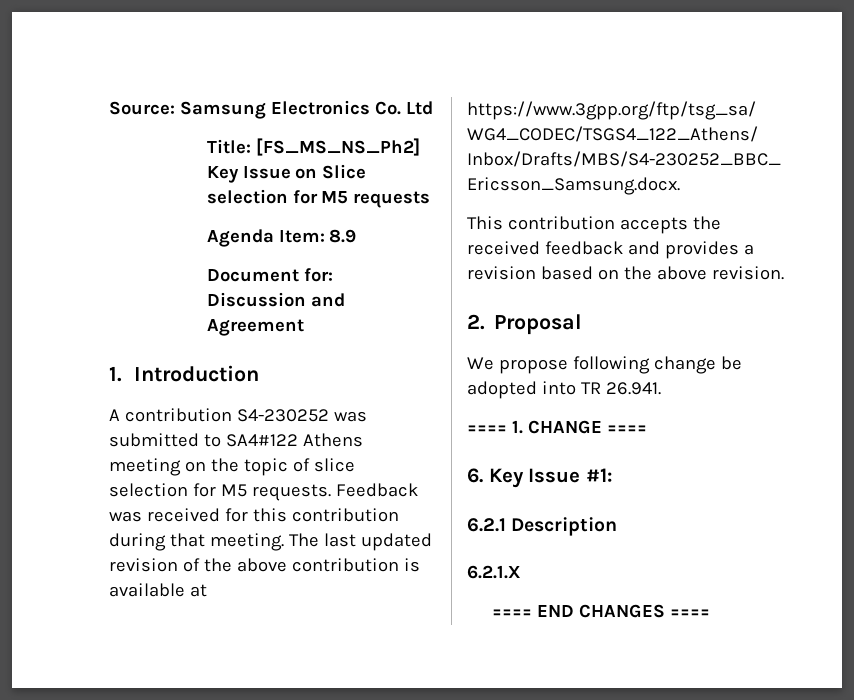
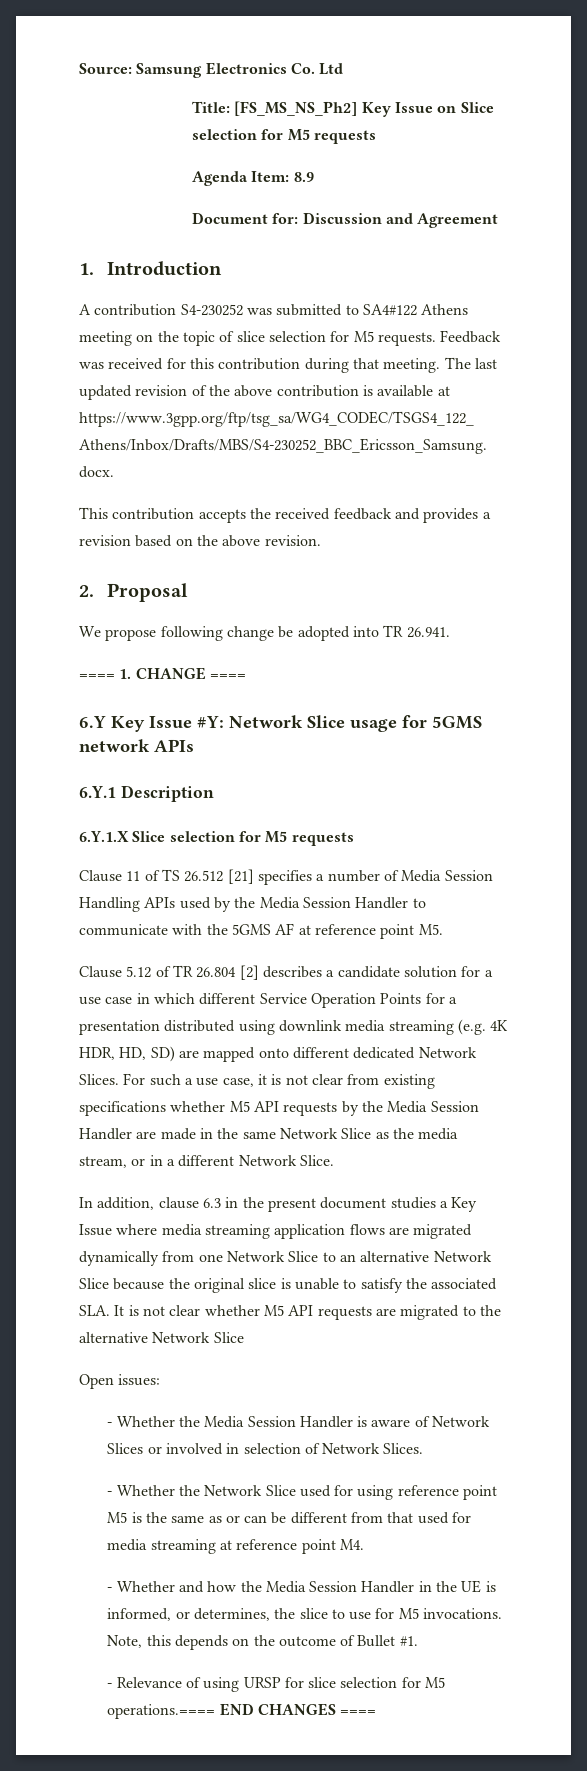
[467,468,613,488] [467,517,618,536] [467,565,521,579] [492,609,533,617] 6. Key Issue #1: // 6.2.1 Description // 6.2.1.X // ==== -> [79,715,482,732] [79,739,194,752] [79,785,214,802] [79,831,354,846] [79,869,493,885] [79,897,426,912] [79,923,443,939] [79,965,493,980] [79,993,457,1008] [79,1019,509,1035] [79,1046,477,1062] [79,1073,435,1089] [79,1101,479,1116] [79,1128,459,1140] [79,1155,334,1168] [79,1197,478,1212] [79,1224,473,1239] [79,1251,492,1266] [79,1278,498,1293] [79,1305,501,1320] [79,1332,244,1343] [79,1374,161,1389] [107,1416,491,1428] [107,1443,424,1455] [107,1485,498,1500] [107,1512,472,1524] [107,1539,364,1554] [107,1580,496,1593] [107,1608,503,1621] [107,1635,418,1650] [107,1677,446,1692] [107,1704,216,1719] 6.Y Key Issue #Y: Network Slice usage for 5GMS network APIs // 6.Y.1 Description // 6.Y.1.X Slice selection for M5 requests // Clause 11 of TS 26.512 [21] specifies a number of Media Session Handling APIs used by the Media Session Handler to communicate with the 5GMS AF at reference point M5. // Clause 5.12 of TR 26.804 [2] describes a candidate solution for a use case in which different Service Operation Points for a presentation distributed using downlink media streaming (e.g. 4K HDR, HD, SD) are mapped onto different dedicated Network Slices. For such a use case, it is not clear from existing specifications whether M5 API requests by the Media Session Handler are made in the same Network Slice as the media stream, or in a different Network Slice. // In addition, clause 6.3 in the present document studies a Key Issue where media streaming application flows are migrated dynamically from one Network Slice to an alternative Network Slice because the original slice is unable to satisfy the associated SLA. It is not clear whether M5 API requests are migrated to the alternative Network Slice // Open issues: // - Whether the Media Session Handler is aware of Network Slices or involved in selection of Network Slices. // - Whether the Network Slice used for using reference point M5 is the same as or can be different from that used for media streaming at reference point M4. // - Whether and how the Media Session Handler in the UE is informed, or determines, the slice to use for M5 invocations. Note, this depends on the outcome of Bullet #1. // - Relevance of using URSP for slice selection for M5 operations.====

